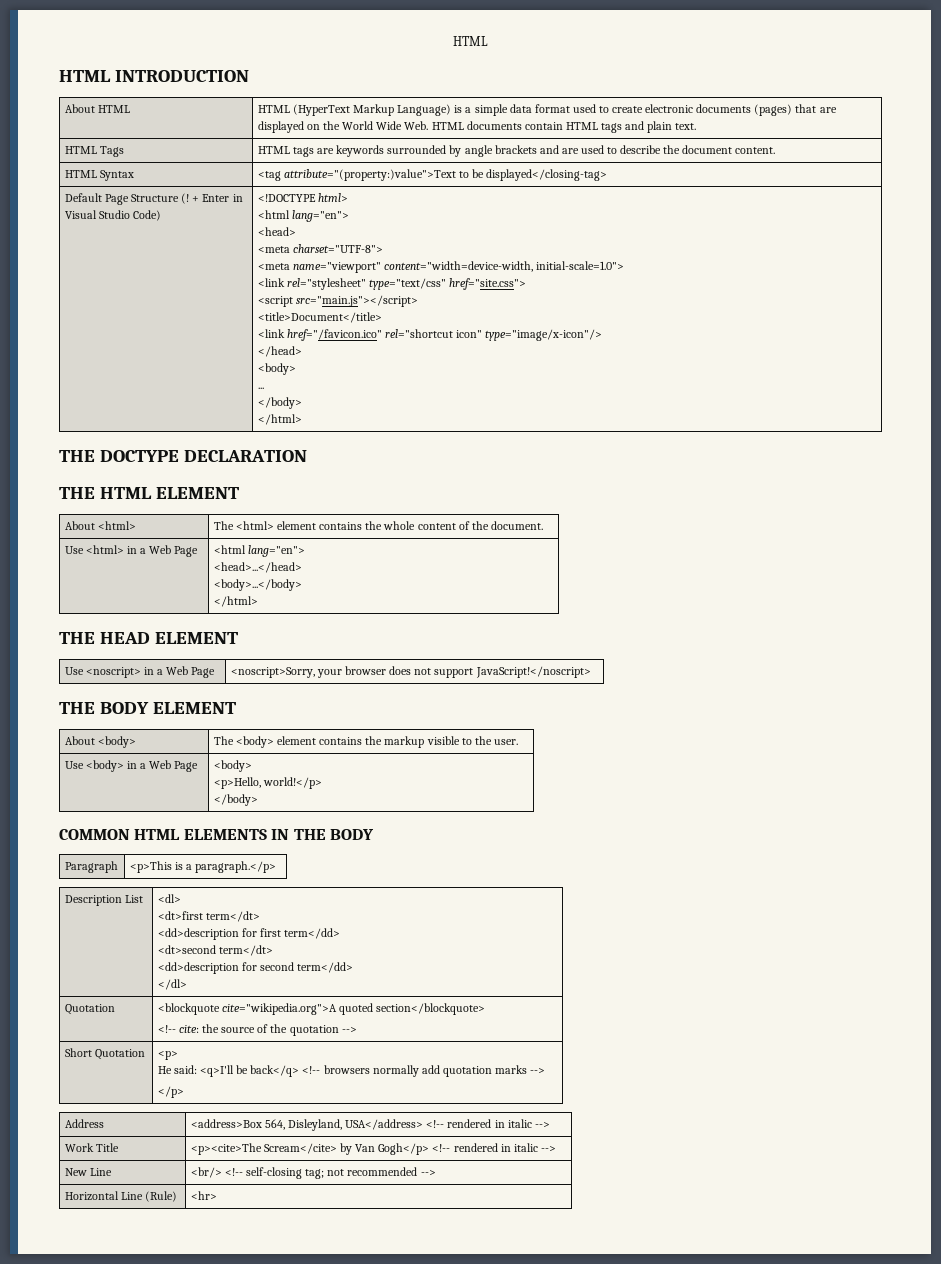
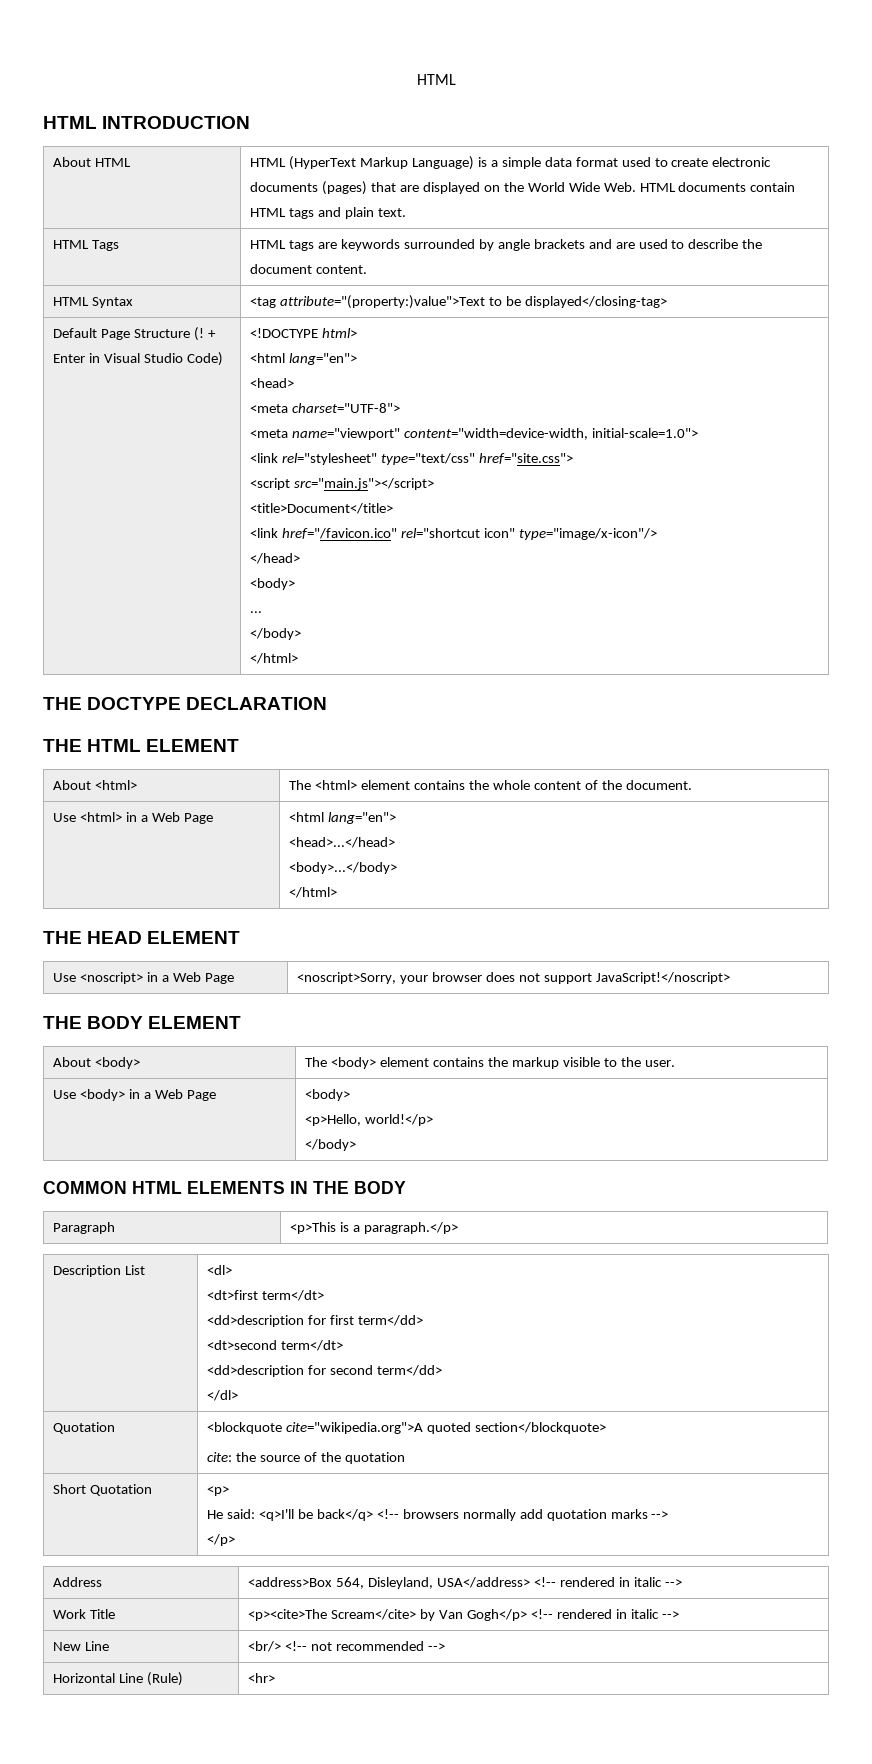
[157,1025,176,1033] <!-- -> (607, 1428) none
[341,1027,357,1033] --> -> (405, 1458) none
[246,1167,325,1179] self-closing tag; -> (308, 1646) none

